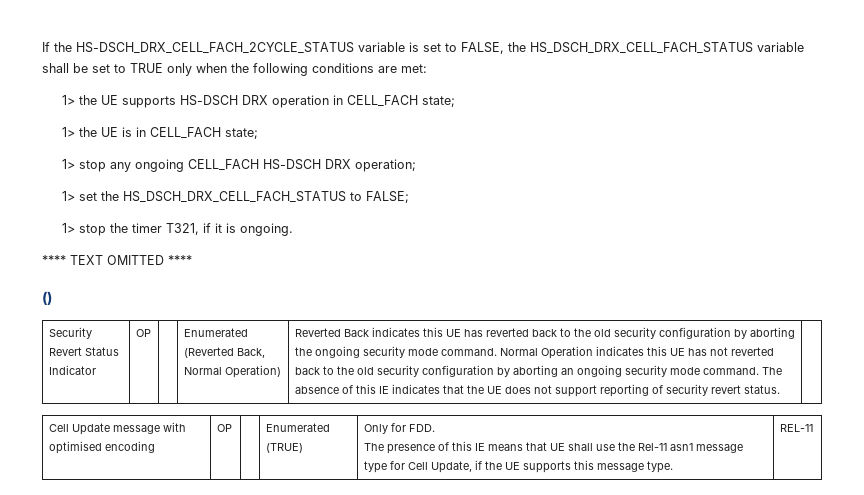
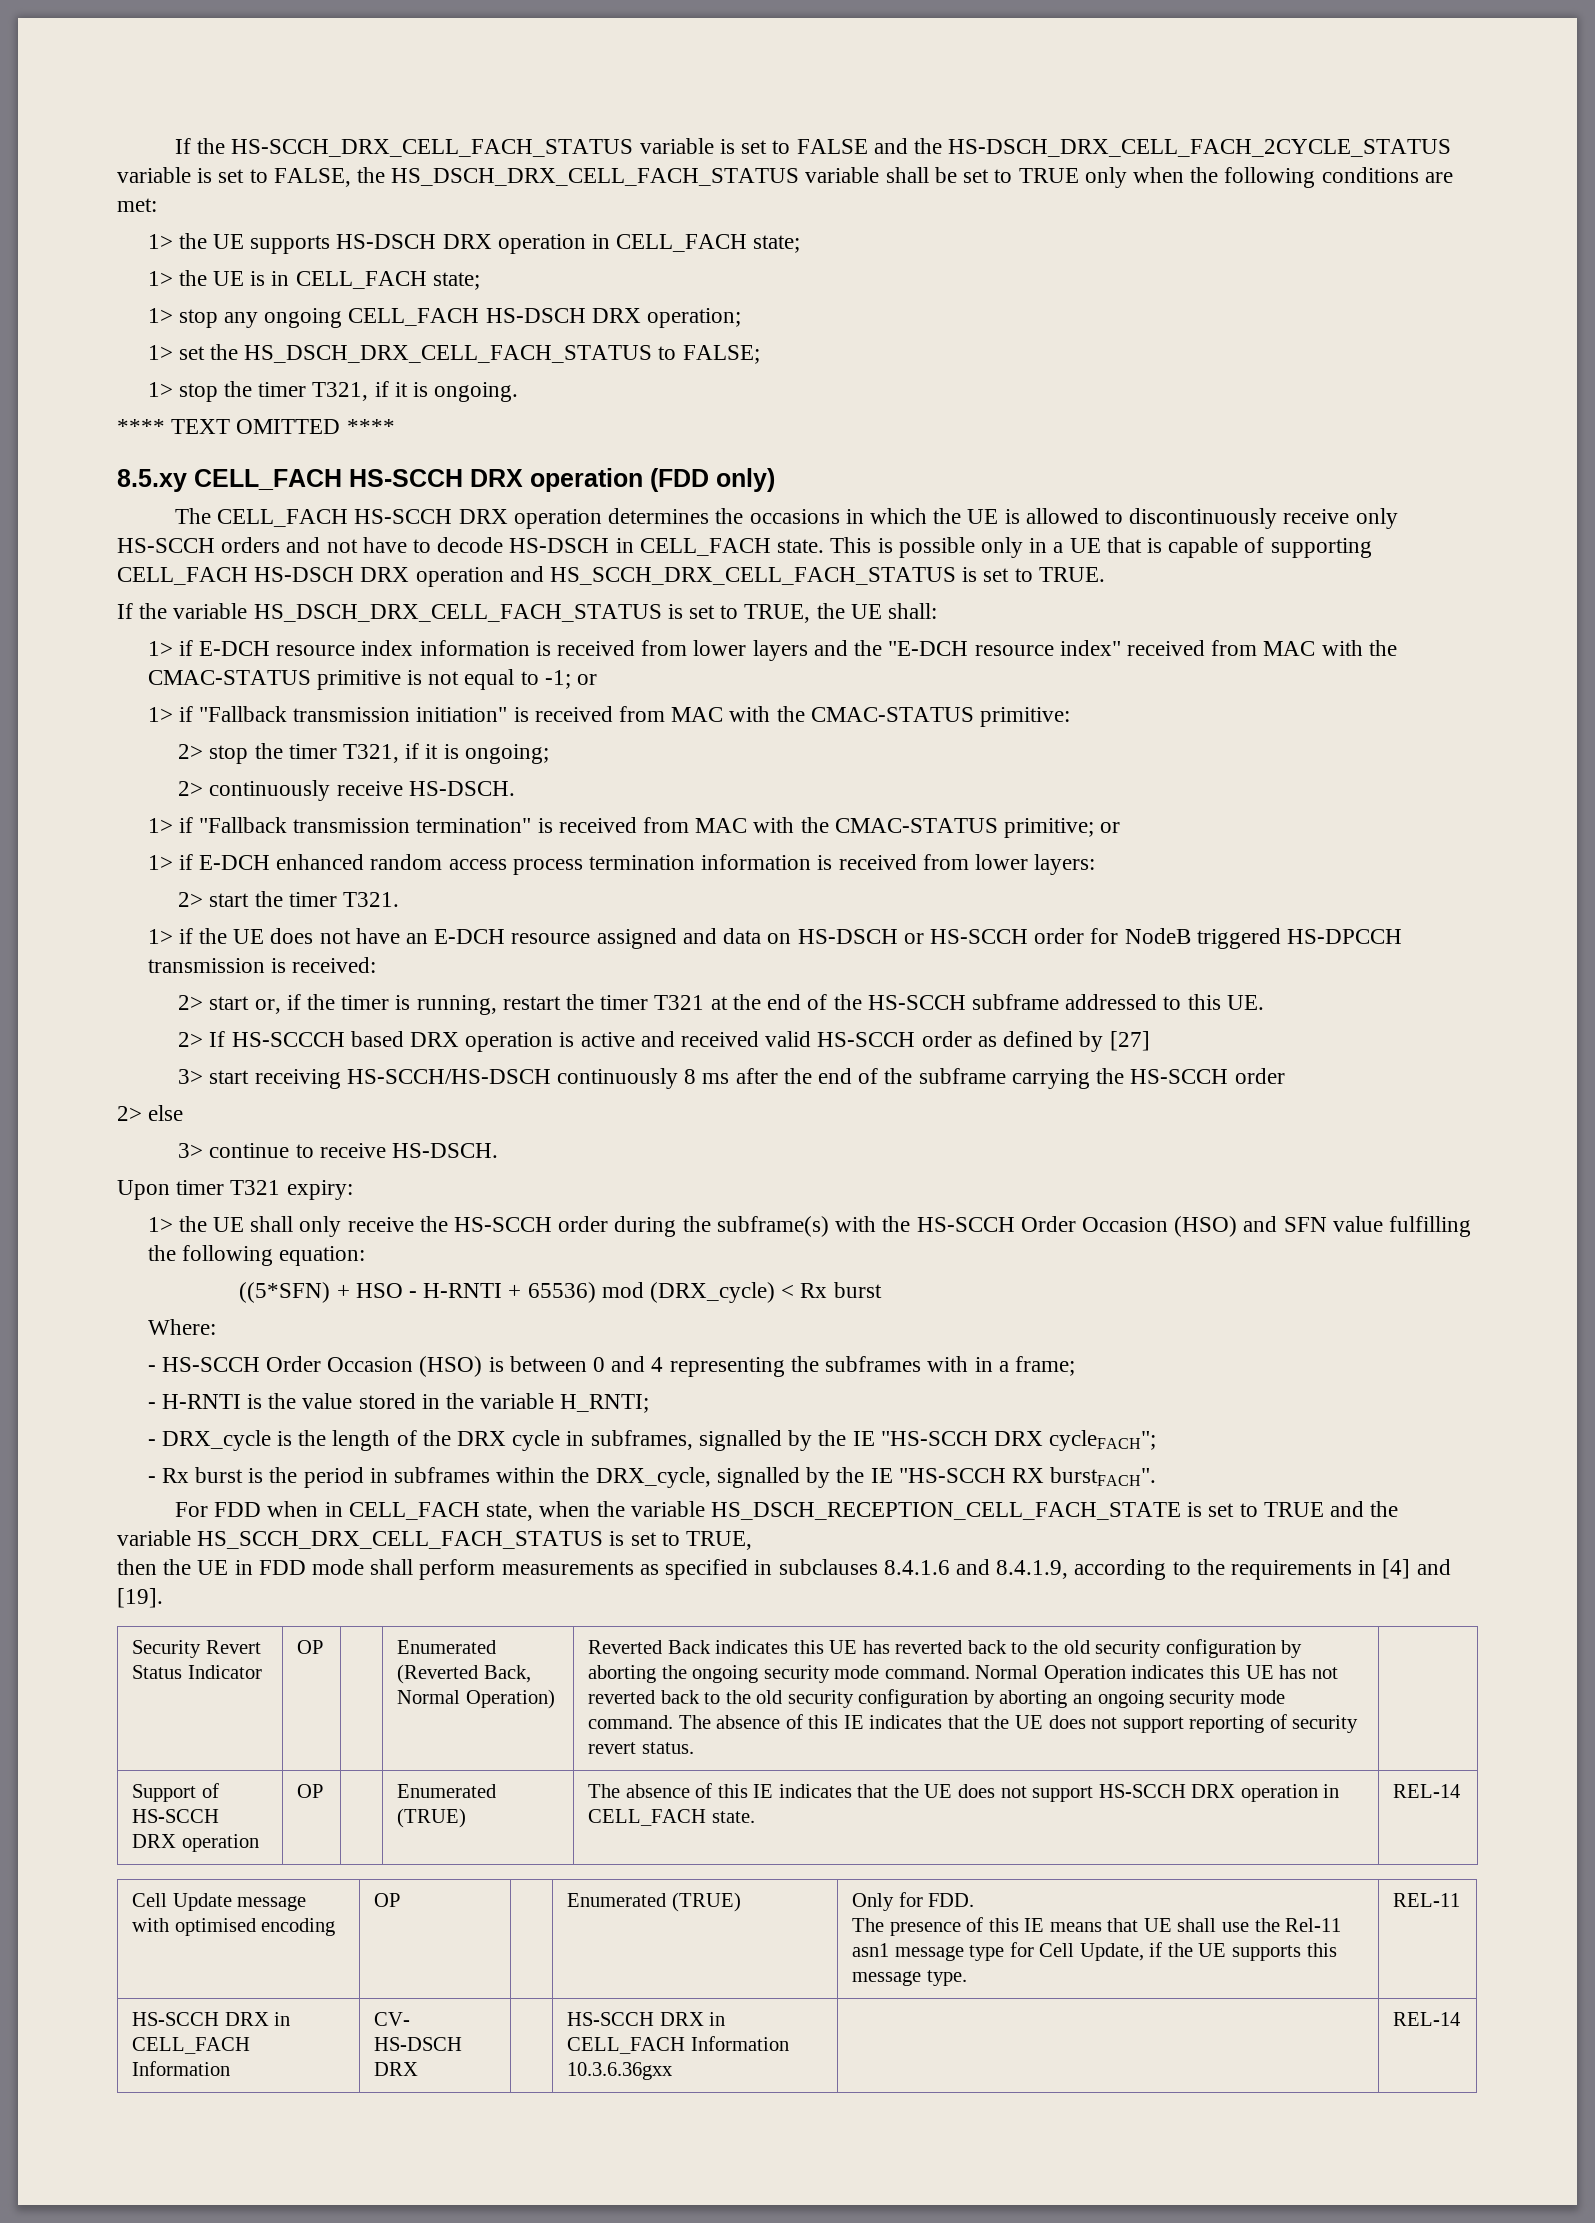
[42,42,72,52] If the -> [175,138,942,157] If the HS-SCCH_DRX_CELL_FACH_STATUS variable is set to FALSE and the
[42,291,52,305] () -> [117,468,775,492] [175,508,1398,529] [117,537,1372,558] [117,566,1105,587] [117,603,938,623] [147,640,1397,661] [147,669,598,690] [147,706,1071,727] [178,743,549,764] [178,780,515,801] [147,817,1121,838] [147,854,1096,875] [178,891,400,907] [147,928,1402,949] [147,957,377,973] [178,994,1264,1015] [178,1031,1150,1052] [178,1068,1285,1089] [117,1105,184,1121] [178,1143,499,1158] [117,1180,353,1200] [147,1216,1471,1237] [147,1245,366,1266] [239,1282,882,1303] [147,1319,216,1335] [147,1356,1075,1377] [147,1393,650,1413] [147,1430,1157,1451] [147,1467,1157,1488] [175,1501,1399,1521] [117,1530,753,1550] [117,1559,1451,1580] [117,1588,163,1608] 8.5.xy CELL_FACH HS-SCCH DRX operation (FDD only) // The CELL_FACH HS-SCCH DRX operation determines the occasions in which the UE is allowed to discontinuously receive only HS-SCCH orders and not have to decode HS-DSCH in CELL_FACH state. This is possible only in a UE that is capable of supporting CELL_FACH HS-DSCH DRX operation and HS_SCCH_DRX_CELL_FACH_STATUS is set to TRUE. // If the variable HS_DSCH_DRX_CELL_FACH_STATUS is set to TRUE, the UE shall: // 1> if E-DCH resource index information is received from lower layers and the "E-DCH resource index" received from MAC with the CMAC-STATUS primitive is not equal to -1; or // 1> if "Fallback transmission initiation" is received from MAC with the CMAC-STATUS primitive: // 2> stop the timer T321, if it is ongoing; // 2> continuously receive HS-DSCH. // 1> if "Fallback transmission termination" is received from MAC with the CMAC-STATUS primitive; or // 1> if E-DCH enhanced random access process termination information is received from lower layers: // 2> start the timer T321. // 1> if the UE does not have an E-DCH resource assigned and data on HS-DSCH or HS-SCCH order for NodeB triggered HS-DPCCH transmission is received: // 2> start or, if the timer is running, restart the timer T321 at the end of the HS-SCCH subframe addressed to this UE. // 2> If HS-SCCCH based DRX operation is active and received valid HS-SCCH order as defined by [27] // 3> start receiving HS-SCCH/HS-DSCH continuously 8 ms after the end of the subframe carrying the HS-SCCH order // 2> else // 3> continue to receive HS-DSCH. // Upon timer T321 expiry: // 1> the UE shall only receive the HS-SCCH order during the subframe(s) with the HS-SCCH Order Occasion (HSO) and SFN value fulfilling the following equation: // ((5*SFN) + HSO - H-RNTI + 65536) mod (DRX_cycle) < Rx burst // Where: // - HS-SCCH Order Occasion (HSO) is between 0 and 4 representing the subframes with in a frame; // - H-RNTI is the value stored in the variable H_RNTI; // - DRX_cycle is the length of the DRX cycle in subframes, signalled by the IE "HS-SCCH DRX cycleFACH"; // - Rx burst is the period in subframes within the DRX_cycle, signalled by the IE "HS-SCCH RX burstFACH". // For FDD when in CELL_FACH state, when the variable HS_DSCH_RECEPTION_CELL_FACH_STATE is set to TRUE and the variable HS_SCCH_DRX_CELL_FACH_STATUS is set to TRUE, // then the UE in FDD mode shall perform measurements as specified in subclauses 8.4.1.6 and 8.4.1.9, according to the requirements in [4] and [19].
(780, 389) none -> [132,1783,219,1802] [132,1809,220,1823] [132,1834,259,1852] [297,1784,324,1798] [397,1784,497,1798] [397,1808,467,1828] [588,1783,1340,1802] [588,1809,755,1826] [1393,1784,1461,1798] // Support of HS-SCCH DRX operation | OP | | Enumerated (TRUE) | The absence of this IE indicates that the UE does not support HS-SCCH DRX operation in CELL_FACH state. | REL-14
(813, 428) none -> [132,2012,291,2026] [132,2037,251,2054] [132,2061,231,2076] [374,2012,411,2026] [374,2037,463,2051] [374,2062,419,2076] [567,2012,726,2026] [567,2036,789,2054] [567,2062,673,2080] [1393,2012,1461,2026] // HS-SCCH DRX in CELL_FACH Information | CV- HS-DSCH DRX | | HS-SCCH DRX in CELL_FACH Information 10.3.6.36gxx | | REL-14

